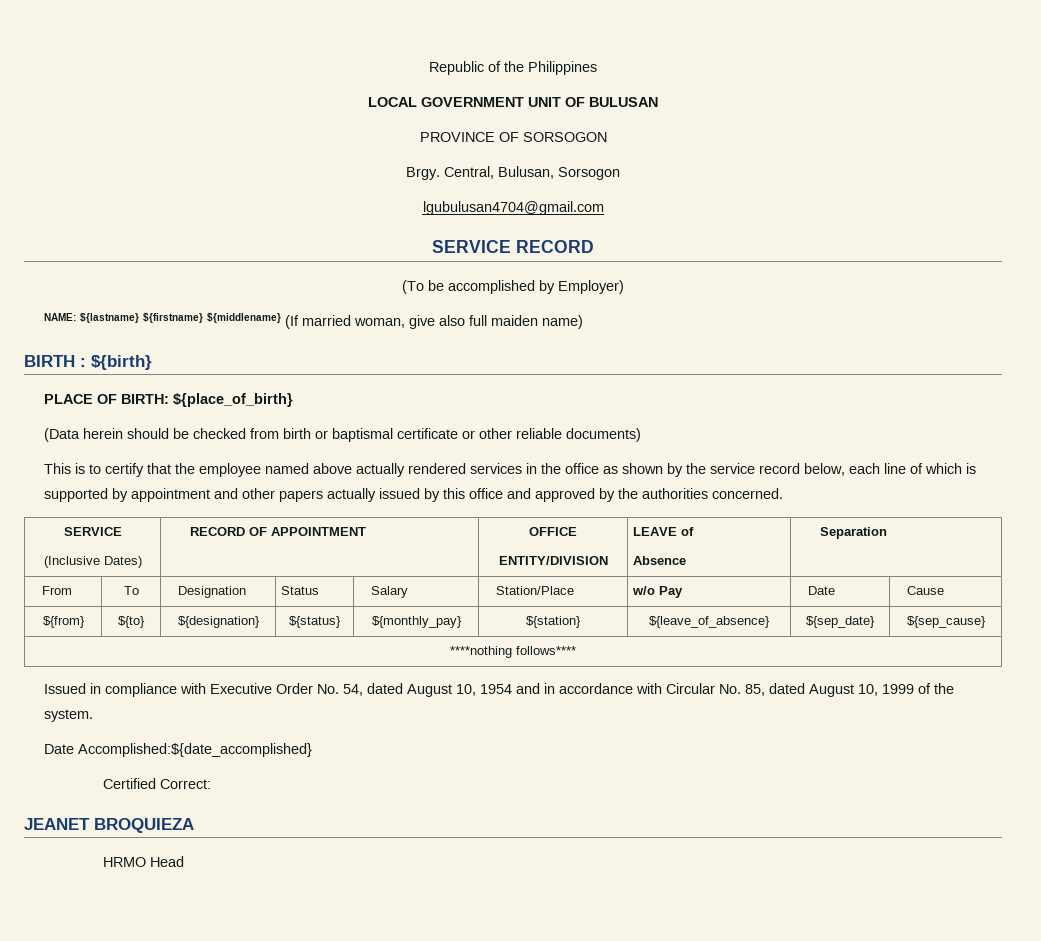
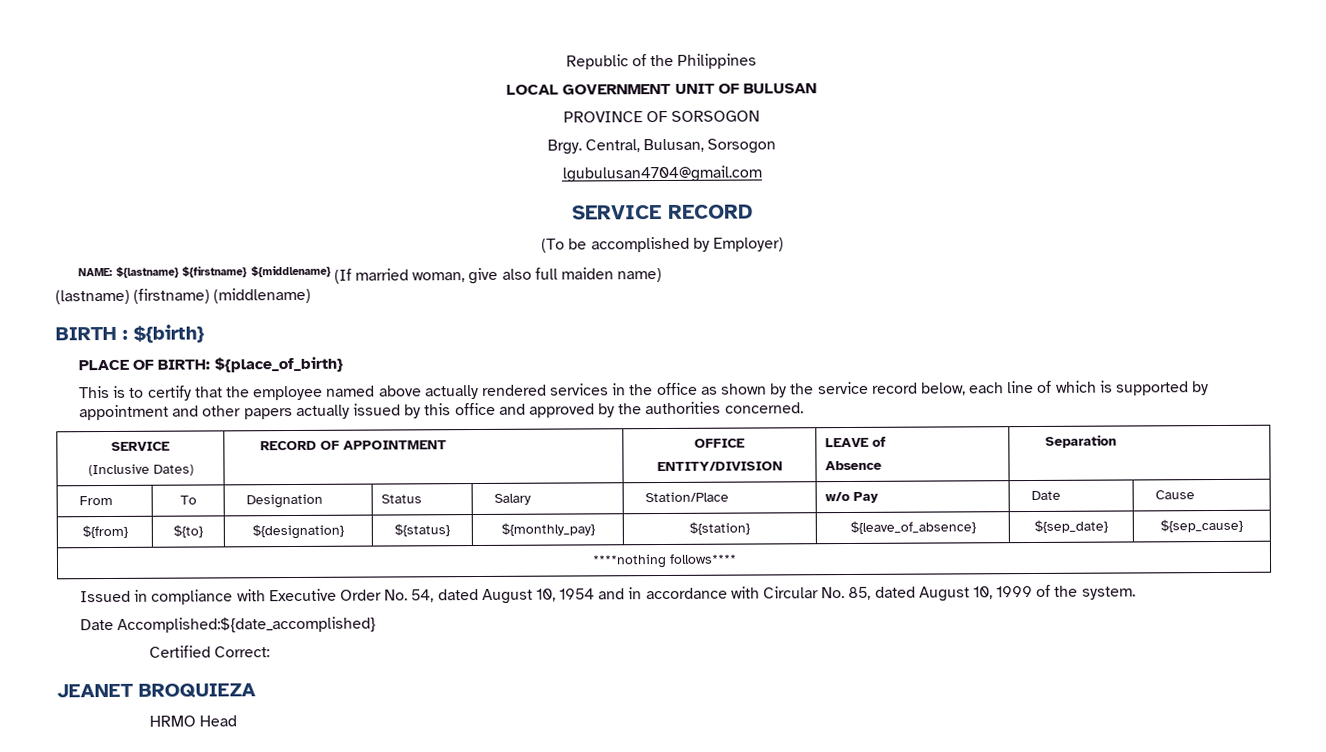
(583, 322) none -> [55,287,312,305] // (lastname) (firstname) (middlename)
[43,428,641,442] // (Data herein should be checked from birth or baptismal certificate or other reliable documents) -> (343, 364) none

